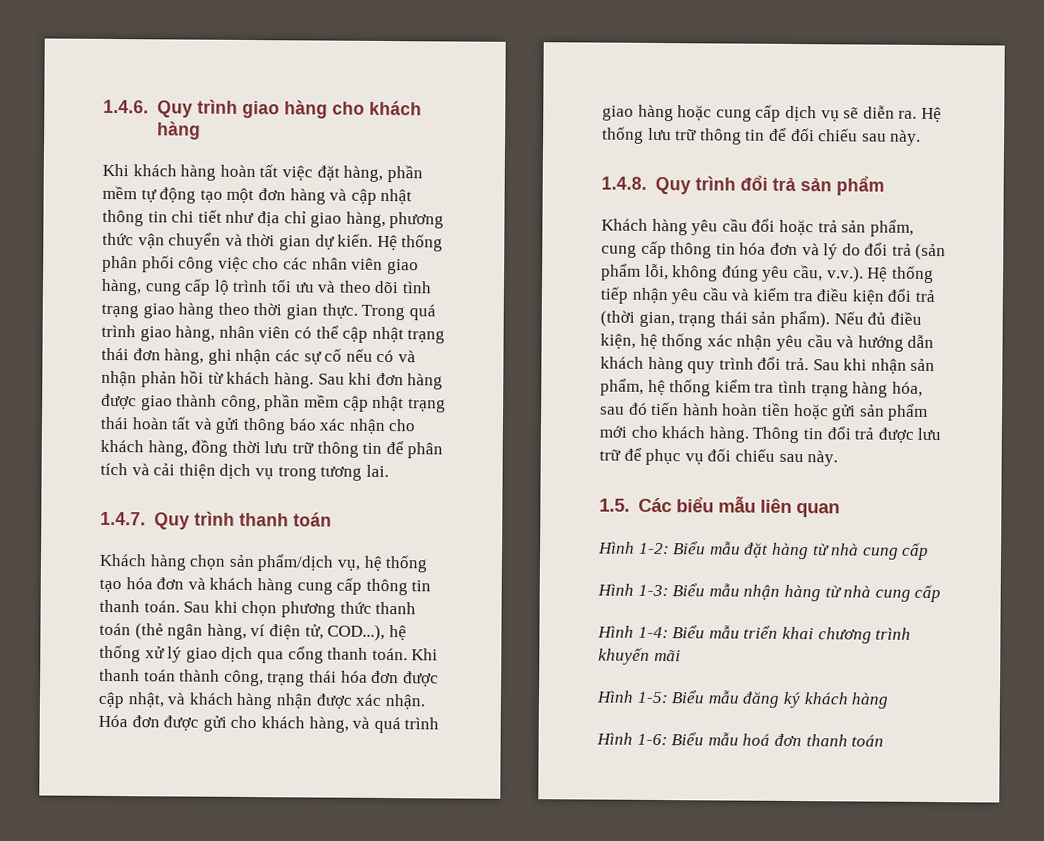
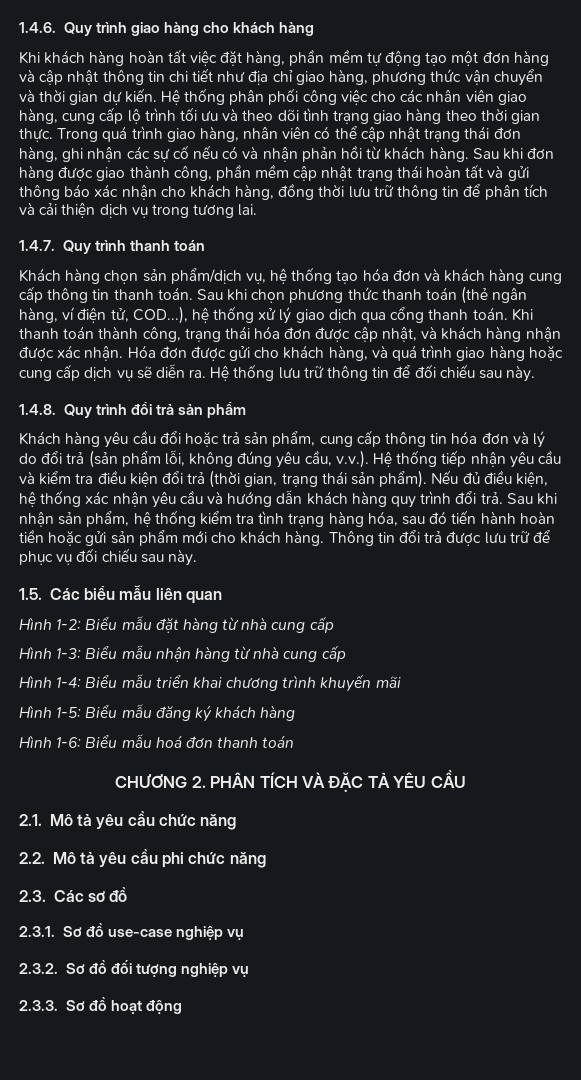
(885, 740) none -> [115,770,466,792] [19,811,237,830] [19,849,266,868] [19,887,128,902] [19,923,244,941] [19,960,249,978] [19,997,182,1015] // CHƯƠNG 2. PHÂN TÍCH VÀ ĐẶC TẢ YÊU CẦU // 2.1. Mô tả yêu cầu chức năng // 2.2. Mô tả yêu cầu phi chức năng // 2.3. Các sơ đồ // 2.3.1. Sơ đồ use-case nghiệp vụ // 2.3.2. Sơ đồ đối tượng nghiệp vụ // 2.3.3. Sơ đồ hoạt động

